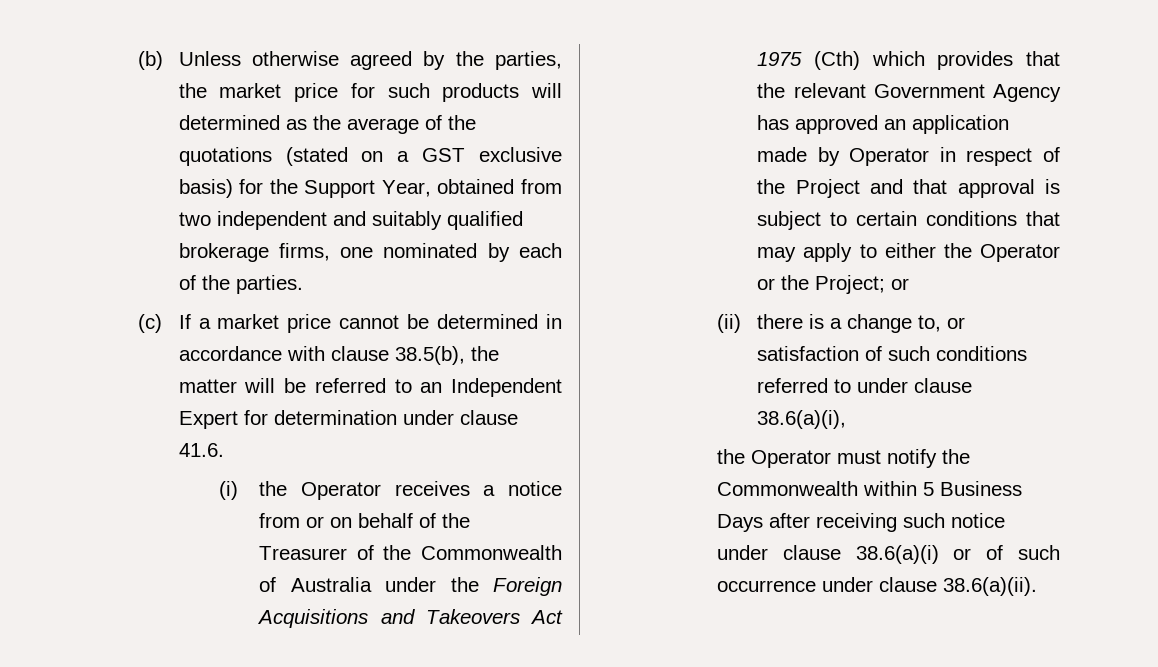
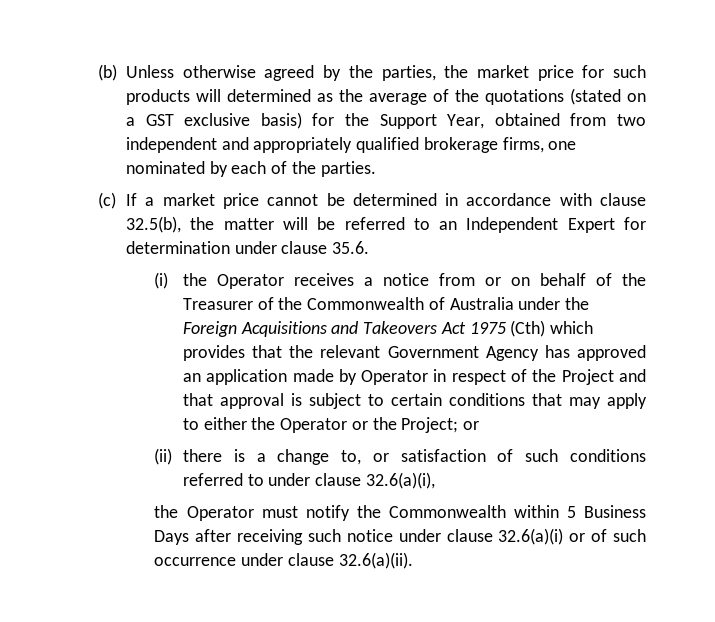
[371,211,442,230] suitably -> [253,137,353,153] appropriately
[394,346,465,365] 38.5(b), -> [125,216,181,233] 32.5(b),
[178,443,224,457] 41.6. -> [332,241,370,254] 35.6.
[757,410,847,429] 38.6(a)(i), -> [365,472,435,489] 32.6(a)(i),
[855,545,939,564] 38.6(a)(i) -> [498,528,564,545] 32.6(a)(i)
[943,577,1038,596] 38.6(a)(ii). -> [338,552,413,569] 32.6(a)(ii).

